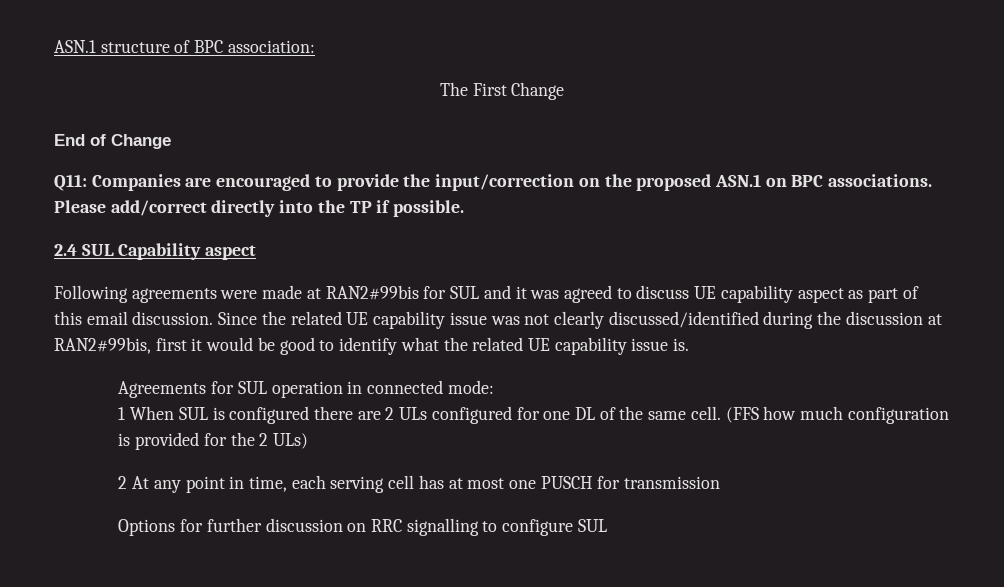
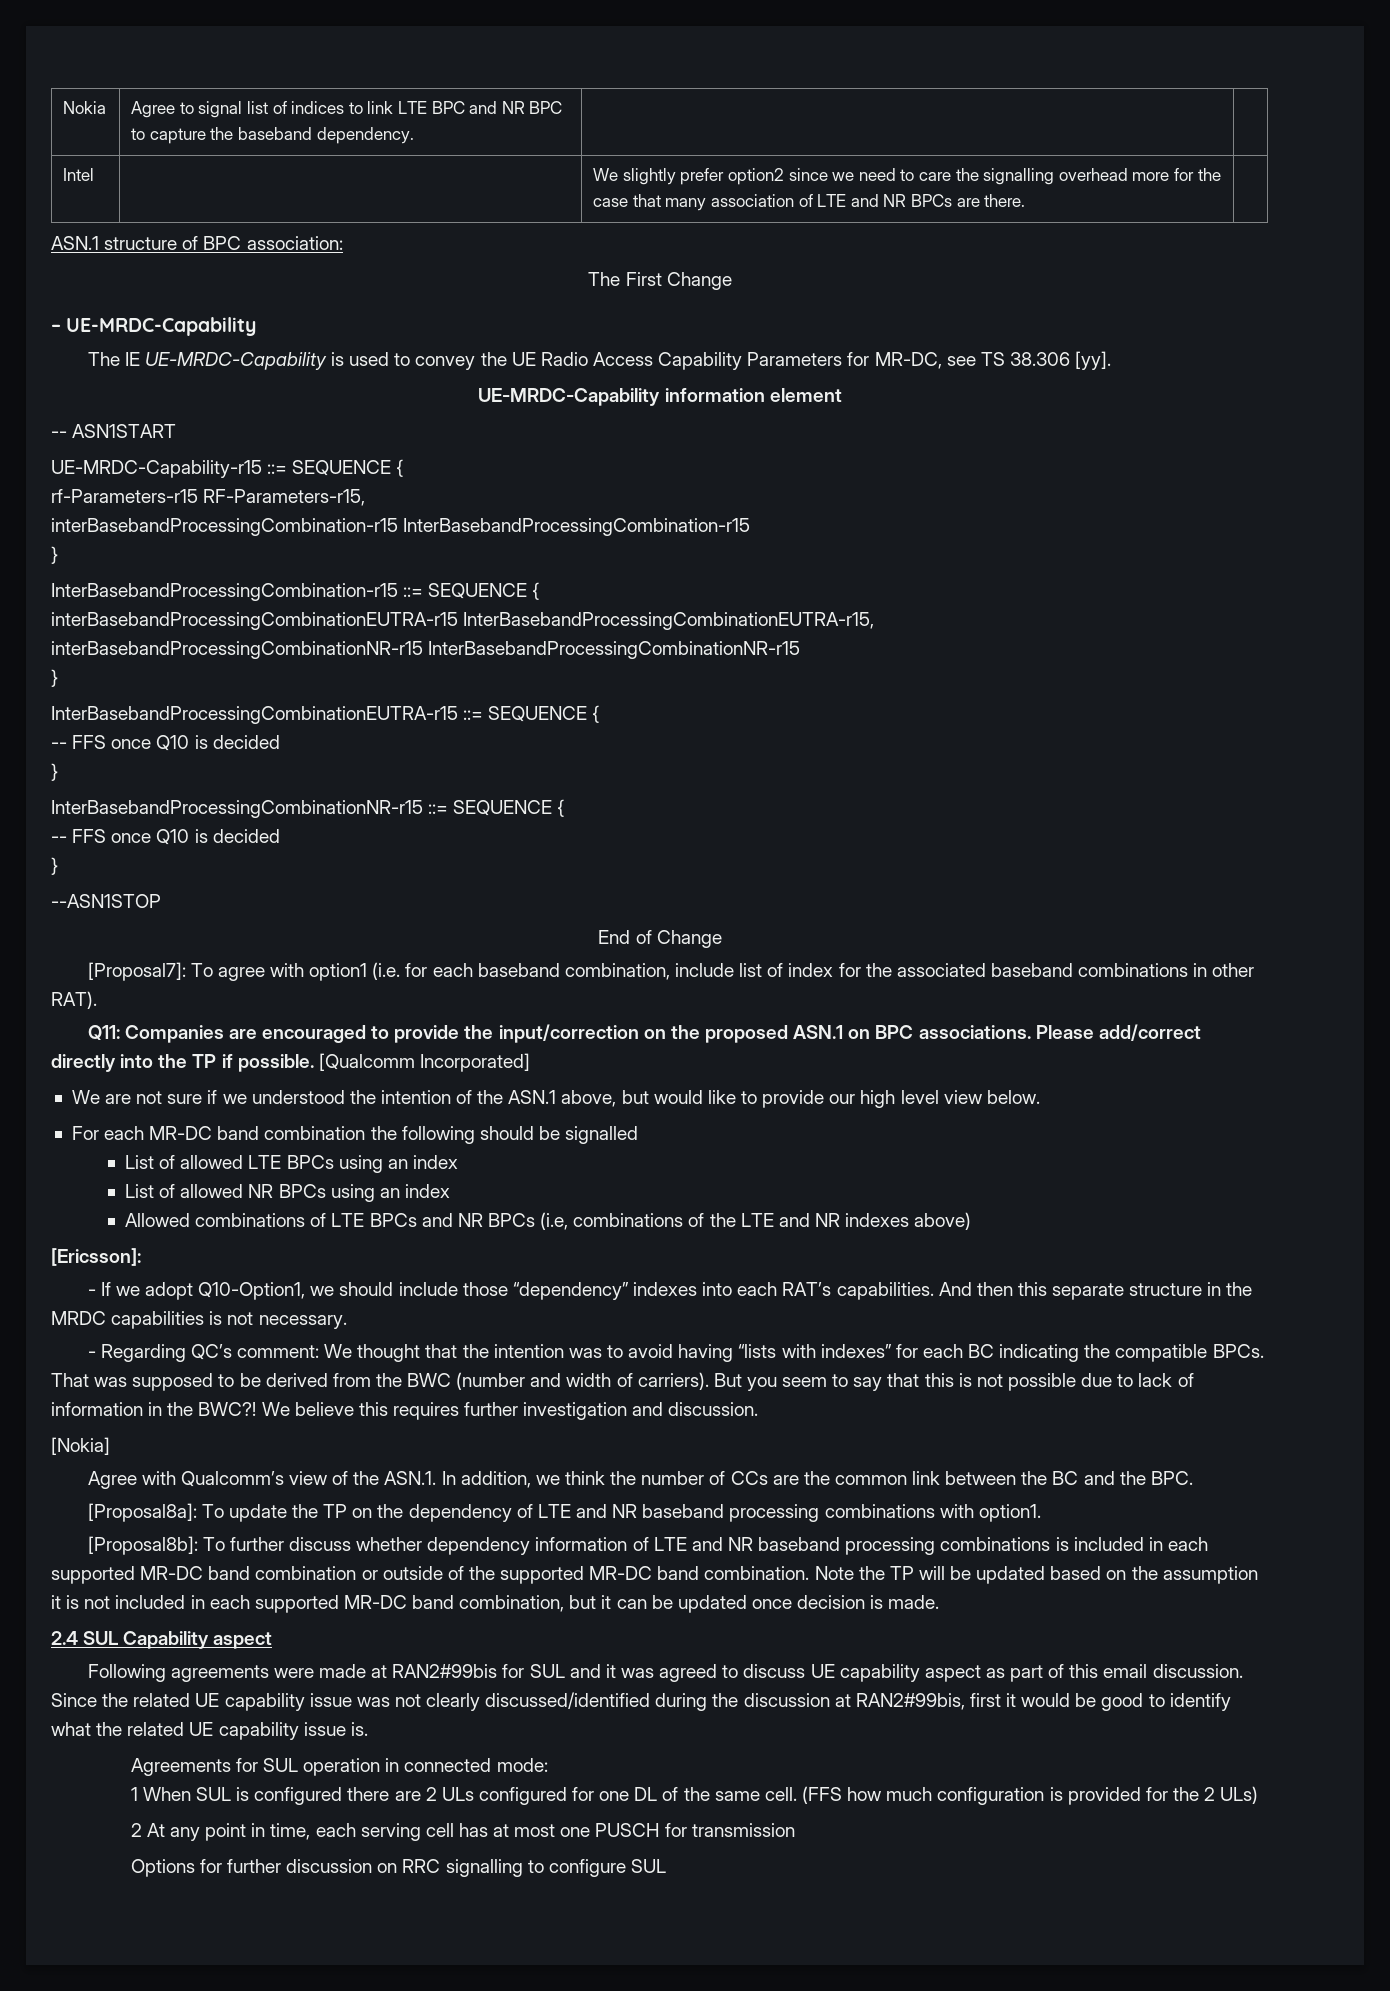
(54, 46) none -> [63,101,107,114] [131,101,563,118] [131,127,414,144] [63,168,95,181] [593,168,1221,185] [593,194,1026,211] Nokia | Agree to signal list of indices to link LTE BPC and NR BPC to capture the baseband dependency. | | // Intel | | We slightly prefer option2 since we need to care the signalling overhead more for the case that many association of LTE and NR BPCs are there. | //
[54,134,171,149] End of Change -> [51,317,257,336] [87,351,1112,370] [478,388,842,406] [51,424,177,438] [51,459,404,478] [51,489,366,506] [51,518,751,536] [51,546,58,564] [51,582,540,601] [51,612,875,630] [51,641,801,659] [51,669,58,687] [51,705,600,724] [51,735,280,751] [51,763,58,781] [51,799,565,818] [51,829,280,845] [51,857,58,875] [51,894,161,908] [598,930,722,948] [87,962,1255,981] [51,991,97,1009] – UE-MRDC-Capability // The IE UE-MRDC-Capability is used to convey the UE Radio Access Capability Parameters for MR-DC, see TS 38.306 [yy]. // UE-MRDC-Capability information element // -- ASN1START // UE-MRDC-Capability-r15 ::= SEQUENCE { // rf-Parameters-r15 RF-Parameters-r15, // interBasebandProcessingCombination-r15 InterBasebandProcessingCombination-r15 // } // InterBasebandProcessingCombination-r15 ::= SEQUENCE { // interBasebandProcessingCombinationEUTRA-r15 InterBasebandProcessingCombinationEUTRA-r15, // interBasebandProcessingCombinationNR-r15 InterBasebandProcessingCombinationNR-r15 // } // InterBasebandProcessingCombinationEUTRA-r15 ::= SEQUENCE { // -- FFS once Q10 is decided // } // InterBasebandProcessingCombinationNR-r15 ::= SEQUENCE { // -- FFS once Q10 is decided // } // --ASN1STOP // End of Change // [Proposal7]: To agree with option1 (i.e. for each baseband combination, include list of index for the associated baseband combinations in other RAT).
(465, 208) none -> [318,1053,530,1072] [71,1090,1040,1108] [71,1126,639,1144] [125,1155,458,1173] [125,1184,450,1202] [125,1212,972,1230] [51,1248,141,1266] [87,1282,1253,1300] [51,1311,347,1329] [87,1344,1264,1362] [51,1372,1194,1391] [51,1402,759,1420] [51,1437,110,1455] [87,1471,1193,1489] [87,1503,1041,1522] [87,1536,1208,1555] [51,1566,1258,1584] [51,1595,940,1613] [Qualcomm Incorporated] // We are not sure if we understood the intention of the ASN.1 above, but would like to provide our high level view below. // For each MR-DC band combination the following should be signalled // List of allowed LTE BPCs using an index // List of allowed NR BPCs using an index // Allowed combinations of LTE BPCs and NR BPCs (i.e, combinations of the LTE and NR indexes above) // [Ericsson]: // - If we adopt Q10-Option1, we should include those “dependency” indexes into each RAT’s capabilities. And then this separate structure in the MRDC capabilities is not necessary. // - Regarding QC’s comment: We thought that the intention was to avoid having “lists with indexes” for each BC indicating the compatible BPCs. That was supposed to be derived from the BWC (number and width of carriers). But you seem to say that this is not possible due to lack of information in the BWC?! We believe this requires further investigation and discussion. // [Nokia] // Agree with Qualcomm’s view of the ASN.1. In addition, we think the number of CCs are the common link between the BC and the BPC. // [Proposal8a]: To update the TP on the dependency of LTE and NR baseband processing combinations with option1. // [Proposal8b]: To further discuss whether dependency information of LTE and NR baseband processing combinations is included in each supported MR-DC band combination or outside of the supported MR-DC band combination. Note the TP will be updated based on the assumption it is not included in each supported MR-DC band combination, but it can be updated once decision is made.

